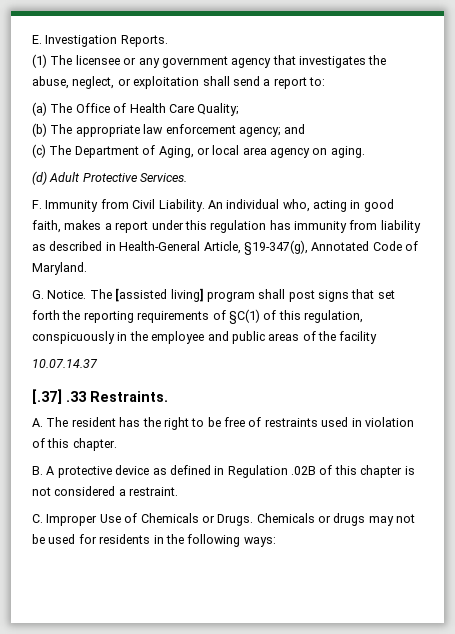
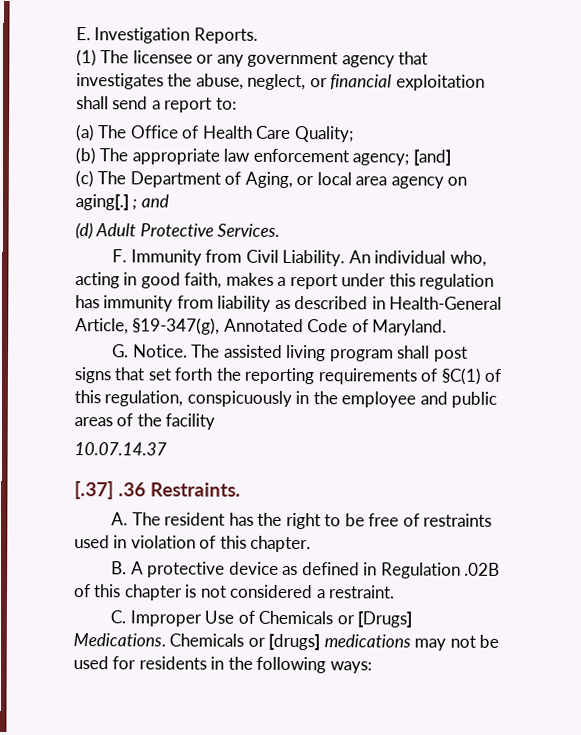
(131, 82) none -> [330,74,393,90] financial
[284,124,306,134] and -> [412,149,451,166] [and]
[330,146,365,158] aging. -> [75,194,169,211] aging[.] ; and
[115,288,204,302] [assisted living] -> [223,344,327,362] assisted living
[66,391,87,402] .33 -> [118,482,147,497] .36
[217,513,366,526] Drugs. Chemicals or drugs -> [357,611,413,628] [73,633,411,651] [Drugs] Medications. Chemicals or [drugs] medications

